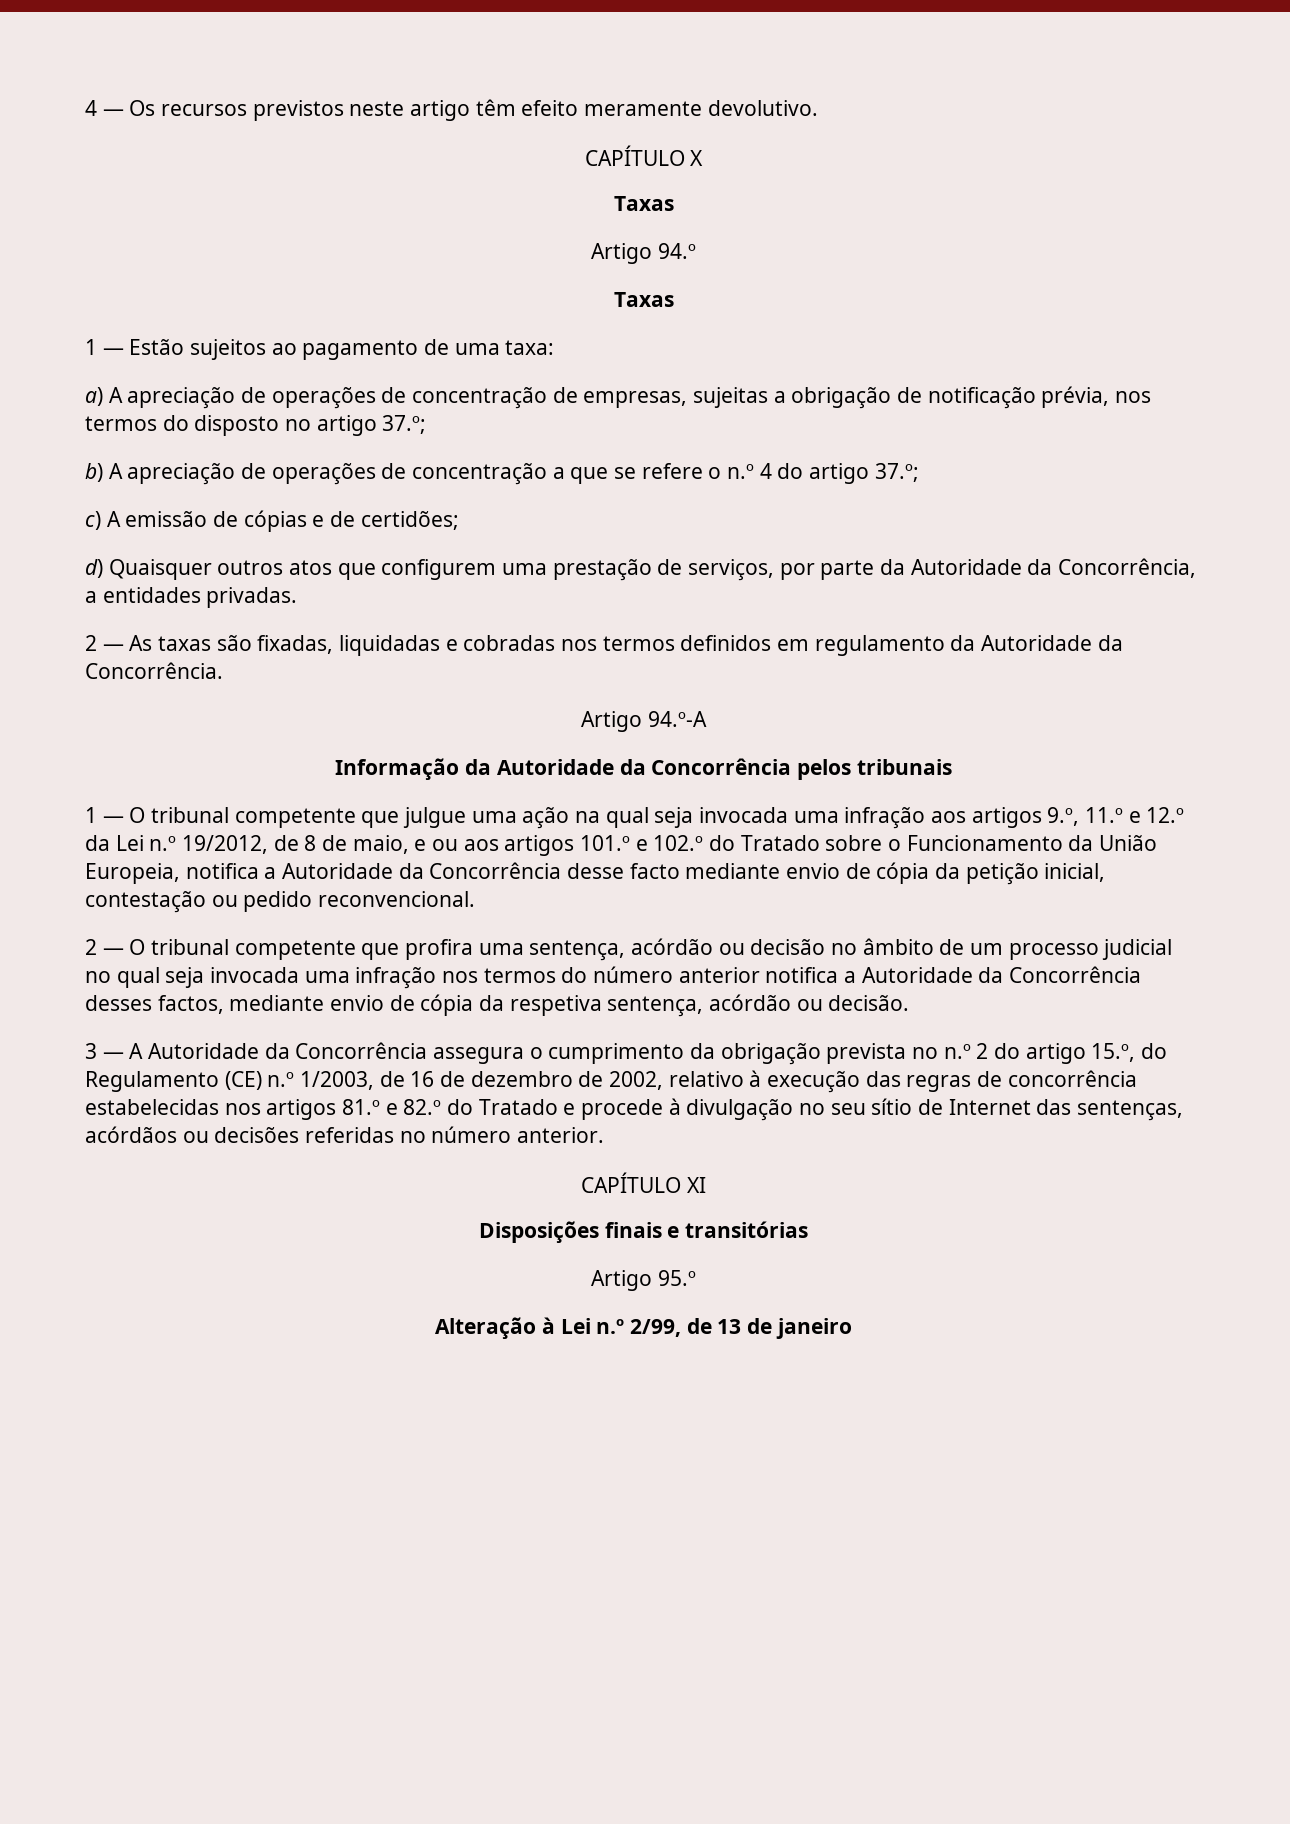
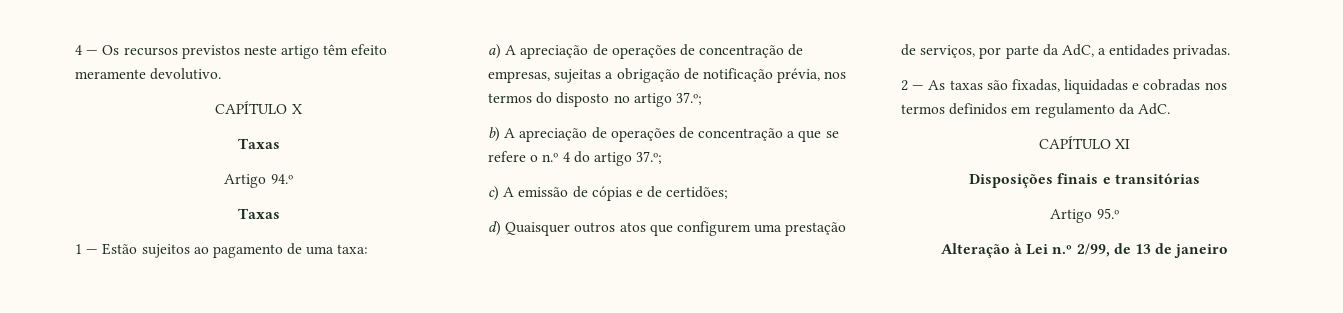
[910,558,1197,578] Autoridade da Concorrência, -> [1061,44,1094,57] AdC,
[981,635,1123,651] [85,662,223,679] [581,711,707,732] [335,758,952,780] [85,807,1185,829] [85,835,1158,856] [85,862,1106,885] [85,891,476,913] [85,938,1173,961] [85,966,1142,989] [85,994,910,1017] [85,1042,1168,1065] [85,1070,1137,1093] [85,1098,1184,1121] [85,1126,605,1143] Autoridade da Concorrência. // Artigo 94.º-A // Informação da Autoridade da Concorrência pelos tribunais // 1 — O tribunal competente que julgue uma ação na qual seja invocada uma infração aos artigos 9.º, 11.º e 12.º da Lei n.º 19/2012, de 8 de maio, e ou aos artigos 101.º e 102.º do Tratado sobre o Funcionamento da União Europeia, notifica a Autoridade da Concorrência desse facto mediante envio de cópia da petição inicial, contestação ou pedido reconvencional. // 2 — O tribunal competente que profira uma sentença, acórdão ou decisão no âmbito de um processo judicial no qual seja invocada uma infração nos termos do número anterior notifica a Autoridade da Concorrência desses factos, mediante envio de cópia da respetiva sentença, acórdão ou decisão. // 3 — A Autoridade da Concorrência assegura o cumprimento da obrigação prevista no n.º 2 do artigo 15.º, do Regulamento (CE) n.º 1/2003, de 16 de dezembro de 2002, relativo à execução das regras de concorrência estabelecidas nos artigos 81.º e 82.º do Tratado e procede à divulgação no seu sítio de Internet das sentenças, acórdãos ou decisões referidas no número anterior. -> [1137,103,1170,115] AdC.

